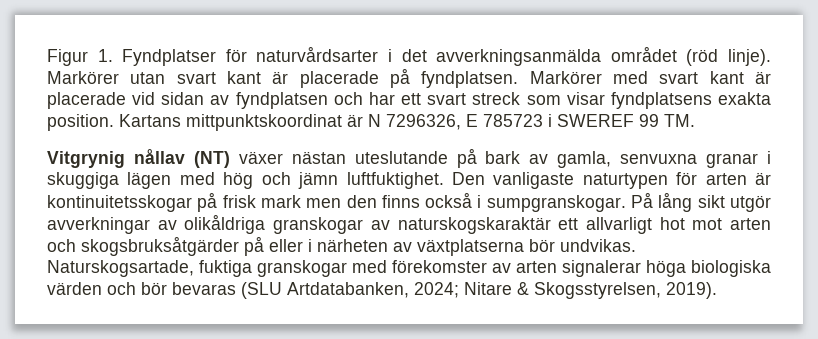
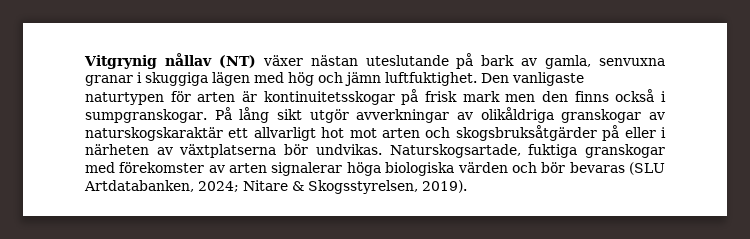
[47,46,772,66] [47,68,772,88] [47,92,771,109] [47,114,695,131] Figur 1. Fyndplatser för naturvårdsarter i det avverkningsanmälda området (röd linje). Markörer utan svart kant är placerade på fyndplatsen. Markörer med svart kant är placerade vid sidan av fyndplatsen och har ett svart streck som visar fyndplatsens exakta position. Kartans mittpunktskoordinat är N 7296326, E 785723 i SWEREF 99 TM. // -> (84, 62) none

